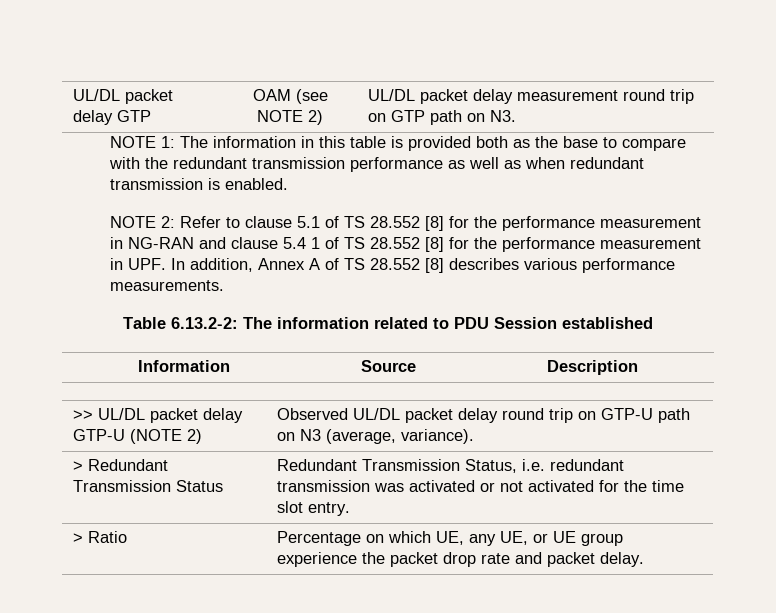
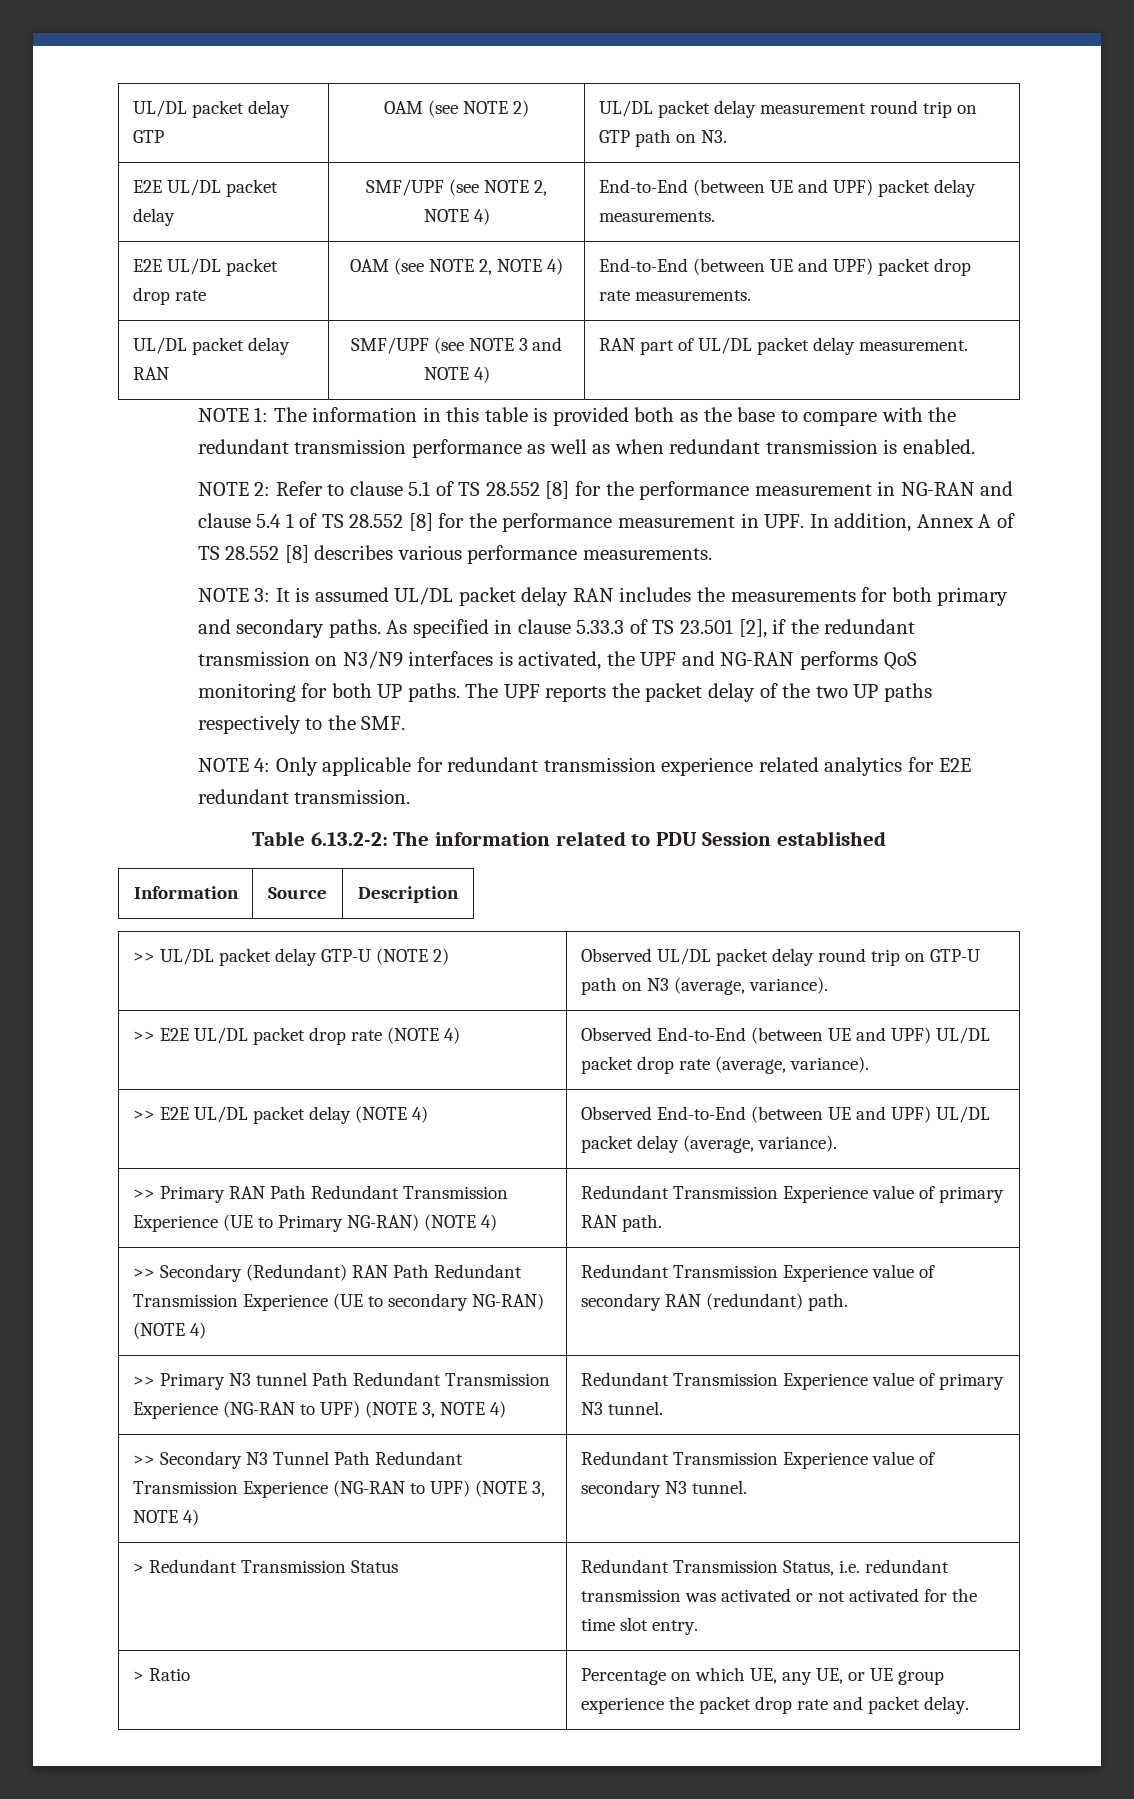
(517, 116) none -> [132,179,278,197] [132,208,175,226] [366,179,547,196] [423,208,490,225] [598,179,976,197] [598,211,715,222] [132,258,278,276] [132,287,206,305] [350,258,563,275] [598,258,971,276] [598,290,751,301] [132,337,290,355] [132,367,169,380] [350,337,563,354] [423,366,490,383] [598,337,968,355] // E2E UL/DL packet delay | SMF/UPF (see NOTE 2, NOTE 4) | End-to-End (between UE and UPF) packet delay measurements. // E2E UL/DL packet drop rate | OAM (see NOTE 2, NOTE 4) | End-to-End (between UE and UPF) packet drop rate measurements. // UL/DL packet delay RAN | SMF/UPF (see NOTE 3 and NOTE 4) | RAN part of UL/DL packet delay measurement.
(224, 285) none -> [197,587,1009,606] [197,619,916,638] [197,651,917,670] [197,683,932,702] [197,715,406,734] [197,757,971,776] [197,789,411,804] // NOTE 3: It is assumed UL/DL packet delay RAN includes the measurements for both primary and secondary paths. As specified in clause 5.33.3 of TS 23.501 [2], if the redundant transmission on N3/N9 interfaces is activated, the UPF and NG-RAN performs QoS monitoring for both UP paths. The UPF reports the packet delay of the two UP paths respectively to the SMF. // NOTE 4: Only applicable for redundant transmission experience related analytics for E2E redundant transmission.
(475, 436) none -> [132,1027,460,1045] [580,1027,990,1044] [580,1056,869,1074] [132,1106,428,1124] [580,1106,990,1123] [580,1135,837,1153] [132,1185,508,1203] [132,1214,497,1232] [580,1185,1004,1203] [580,1214,662,1232] [132,1264,522,1282] [132,1293,544,1311] [132,1322,206,1339] [580,1264,935,1282] [580,1293,848,1311] [132,1372,550,1390] [132,1401,506,1419] [580,1372,1004,1390] [580,1401,663,1415] [132,1451,463,1469] [132,1480,545,1498] [132,1509,199,1526] [580,1451,935,1469] [580,1480,747,1498] // >> E2E UL/DL packet drop rate (NOTE 4) | Observed End-to-End (between UE and UPF) UL/DL packet drop rate (average, variance). // >> E2E UL/DL packet delay (NOTE 4) | Observed End-to-End (between UE and UPF) UL/DL packet delay (average, variance). // >> Primary RAN Path Redundant Transmission Experience (UE to Primary NG-RAN) (NOTE 4) | Redundant Transmission Experience value of primary RAN path. // >> Secondary (Redundant) RAN Path Redundant Transmission Experience (UE to secondary NG-RAN) (NOTE 4) | Redundant Transmission Experience value of secondary RAN (redundant) path. // >> Primary N3 tunnel Path Redundant Transmission Experience (NG-RAN to UPF) (NOTE 3, NOTE 4) | Redundant Transmission Experience value of primary N3 tunnel. // >> Secondary N3 Tunnel Path Redundant Transmission Experience (NG-RAN to UPF) (NOTE 3, NOTE 4) | Redundant Transmission Experience value of secondary N3 tunnel.

